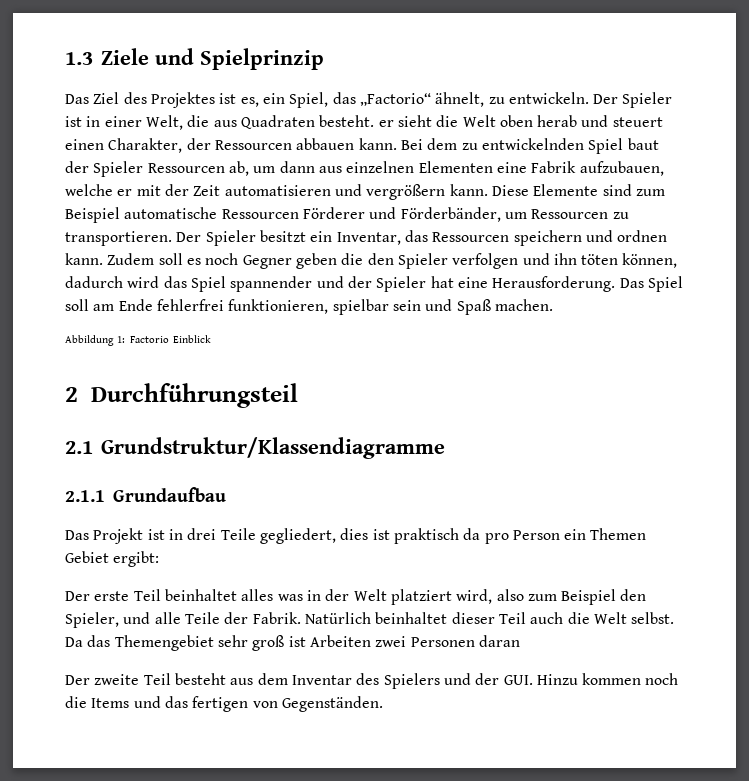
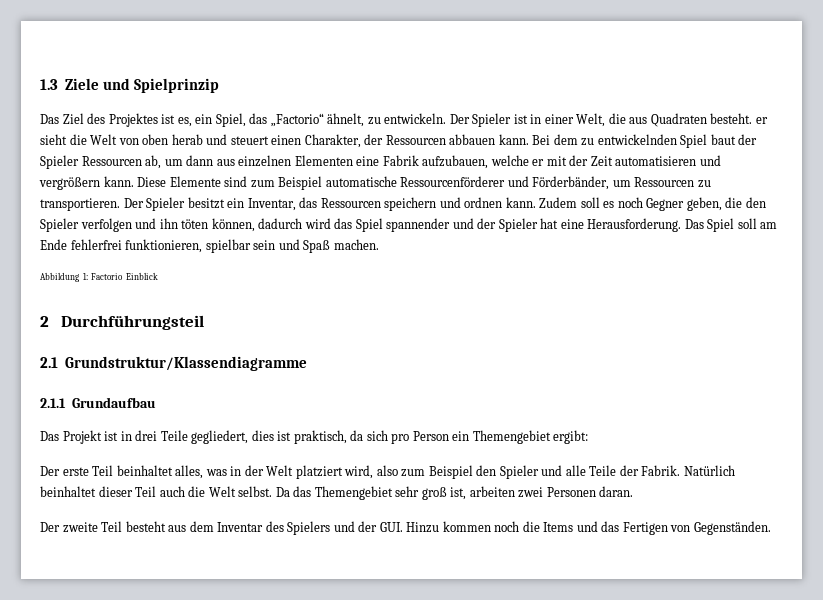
(496, 121) none -> [118,138,139,145] von
[221,207,365,219] Ressourcen Förderer -> [400,176,506,187] Ressourcenförderer
[295,253,337,269] geben -> [686,197,722,211] geben,
[393,528,481,544] praktisch da -> [293,430,388,444] praktisch, da sich
[590,528,647,540] [65,551,109,563] Themen Gebiet -> [472,430,551,444] Themengebiet
[241,589,274,601] alles -> [175,465,204,479] alles,
[65,612,119,628] Spieler, -> [499,465,539,479] Spieler
[288,635,371,647] ist Arbeiten -> [450,486,515,500] ist, arbeiten
[478,635,520,647] daran -> [599,486,634,497] daran.
[192,696,249,712] fertigen -> [622,522,668,535] Fertigen

